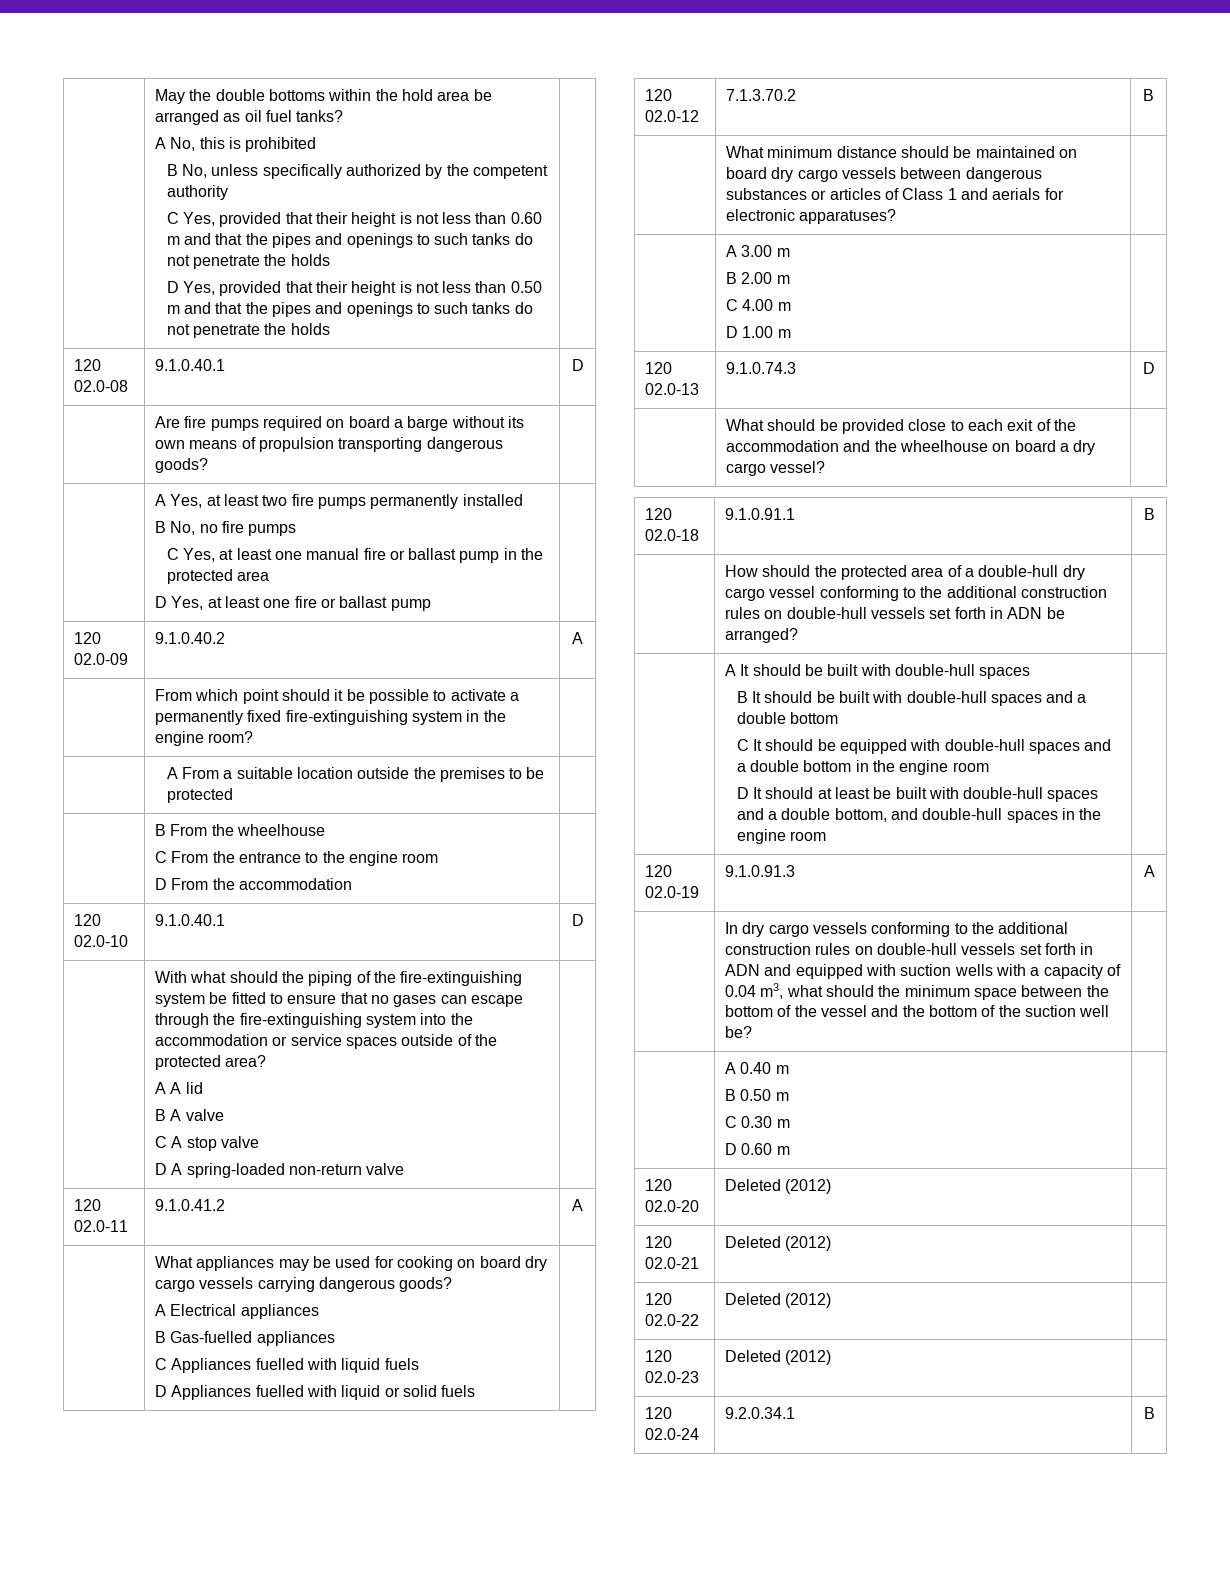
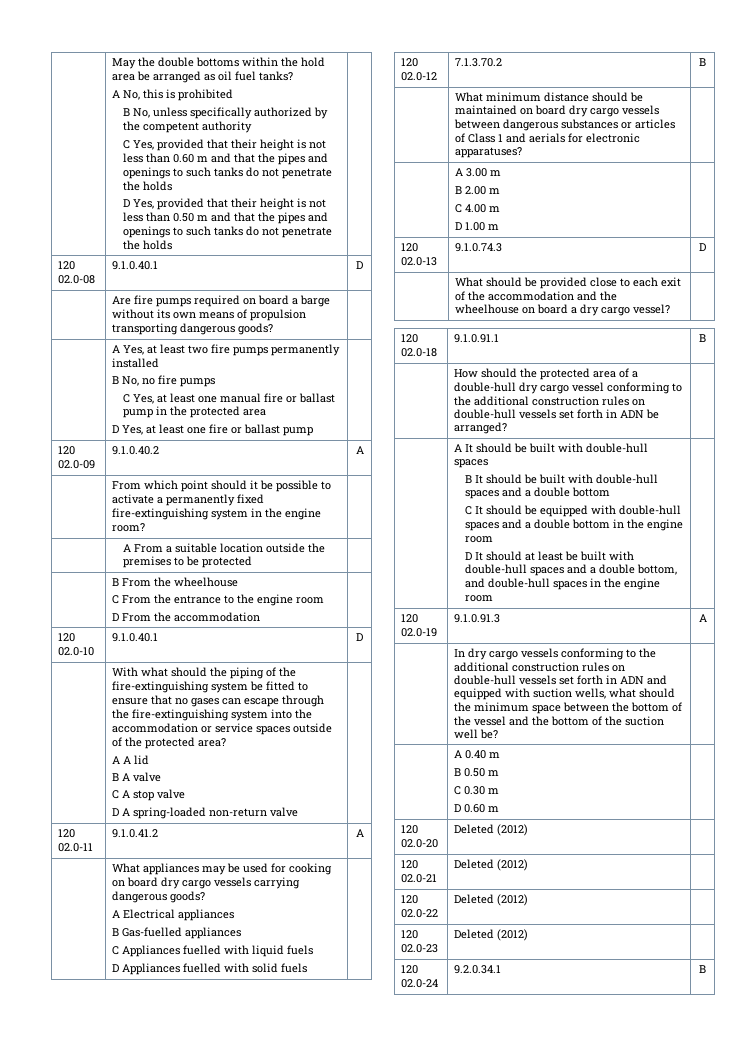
[341,1385,400,1400] liquid or -> (250, 968) none
[954,964,1122,979] [725,983,784,999] wells with a capacity of 0.04 m3, -> [575,688,607,699] wells,

